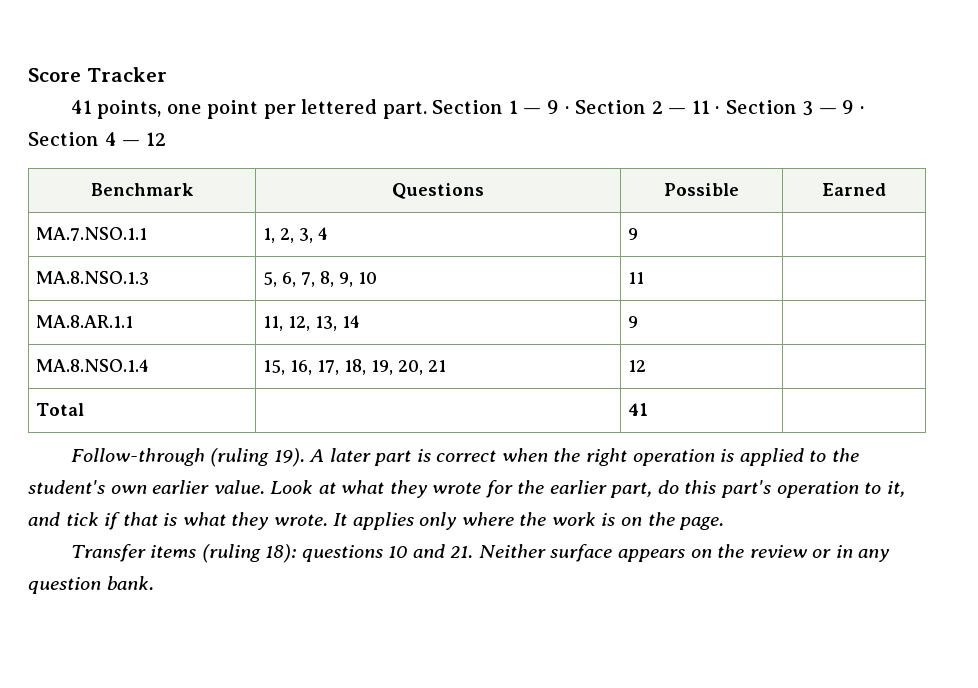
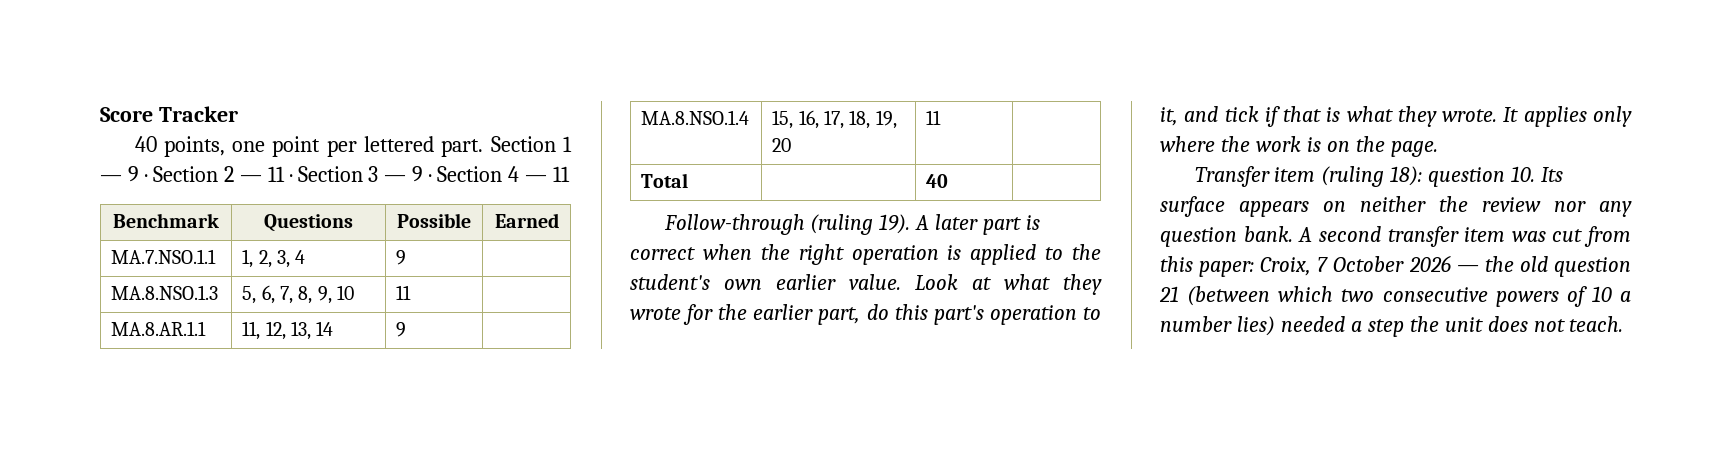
[70,100,92,114] 41 -> [134,136,157,152] 40
[145,132,166,146] 12 -> [553,166,571,182] 11
[398,360,447,375] [628,360,647,372] 20, 21 | 12 -> [772,138,792,152] [926,110,942,125] 20 | 11
[628,403,649,416] 41 -> [926,174,949,188] 40
[150,545,197,558] items -> [1274,167,1316,182] item
[301,544,546,562] questions 10 and 21. Neither -> [1428,166,1564,187] question 10. Its
(712, 553) none -> [1360,196,1426,212] neither
[812,545,853,558] or in -> [1554,201,1586,212] nor
(154, 583) none -> [1298,226,1631,247] [1160,255,1631,277] [1159,286,1631,307] [1160,316,1624,337] A second transfer item was cut from this paper: Croix, 7 October 2026 — the old question 21 (between which two consecutive powers of 10 a number lies) needed a step the unit does not teach.

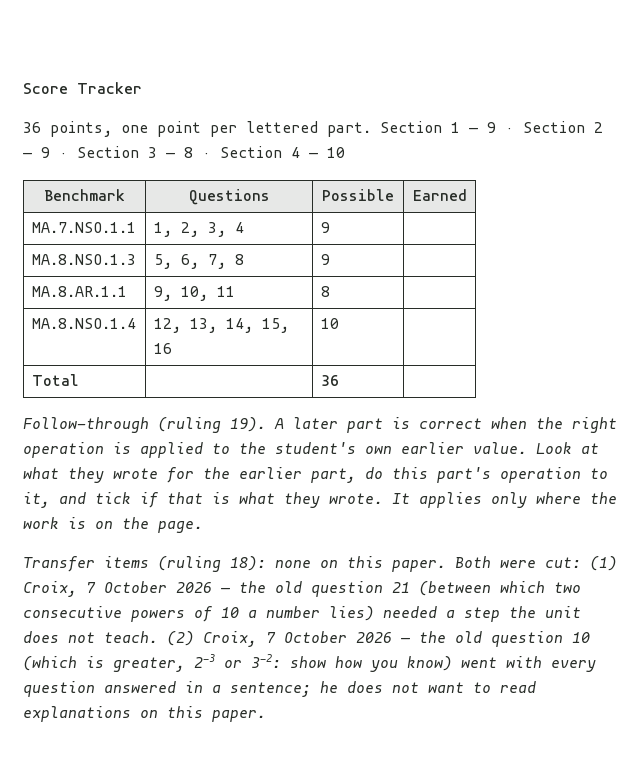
[134,136,157,152] 40 -> [23,122,41,133] 36
[267,166,285,182] 11 -> [41,147,50,158] 9
[412,166,424,182] 9 -> [184,147,193,158] 8
[553,166,571,182] 11 -> [327,147,345,158] 10
[298,285,355,304] [396,285,412,300] [111,321,207,336] [242,321,334,340] [396,322,407,337] [641,110,750,125] [772,110,897,129] [772,138,792,152] [926,110,942,125] 8, 9, 10 | 11 | // MA.8.AR.1.1 | 11, 12, 13, 14 | 9 | // MA.8.NSO.1.4 | 15, 16, 17, 18, 19, 20 | 11 -> [234,254,244,265] [320,254,330,265] [31,286,127,297] [153,286,235,301] [320,286,330,297] [31,318,136,329] [153,318,289,333] [153,343,172,354] [320,318,339,329] 8 | 9 | // MA.8.AR.1.1 | 9, 10, 11 | 8 | // MA.8.NSO.1.4 | 12, 13, 14, 15, 16 | 10
[926,174,949,188] 40 -> [320,375,339,386] 36
[1274,167,1316,182] item -> [104,556,149,568] items
[1428,166,1564,187] [1160,196,1632,217] [1160,226,1631,247] [1160,256,1255,277] question 10. Its surface appears on neither the review nor any question bank. A second transfer item was cut from this paper: -> [275,556,617,572] none on this paper. Both were cut: (1)
(1624, 324) none -> [167,631,590,647] [23,654,596,672] [23,681,536,697] [23,706,266,722] (2) Croix, 7 October 2026 — the old question 10 (which is greater, 2-3 or 3-2: show how you know) went with every question answered in a sentence; he does not want to read explanations on this paper.

